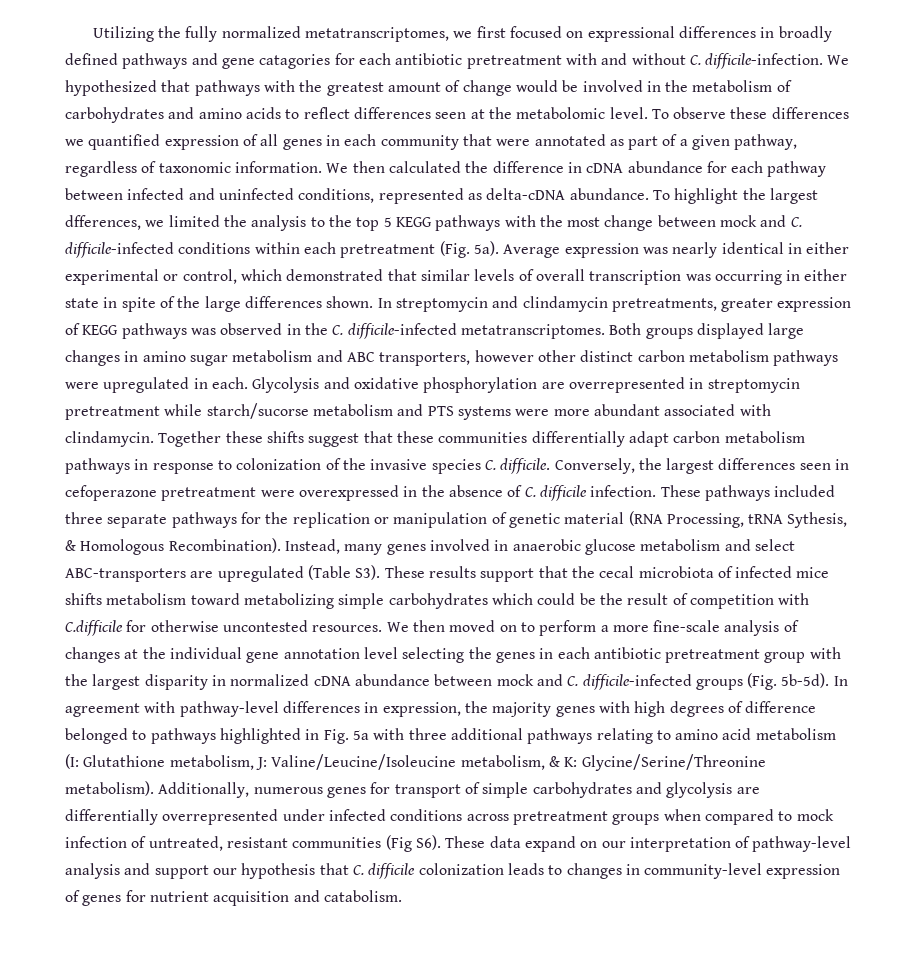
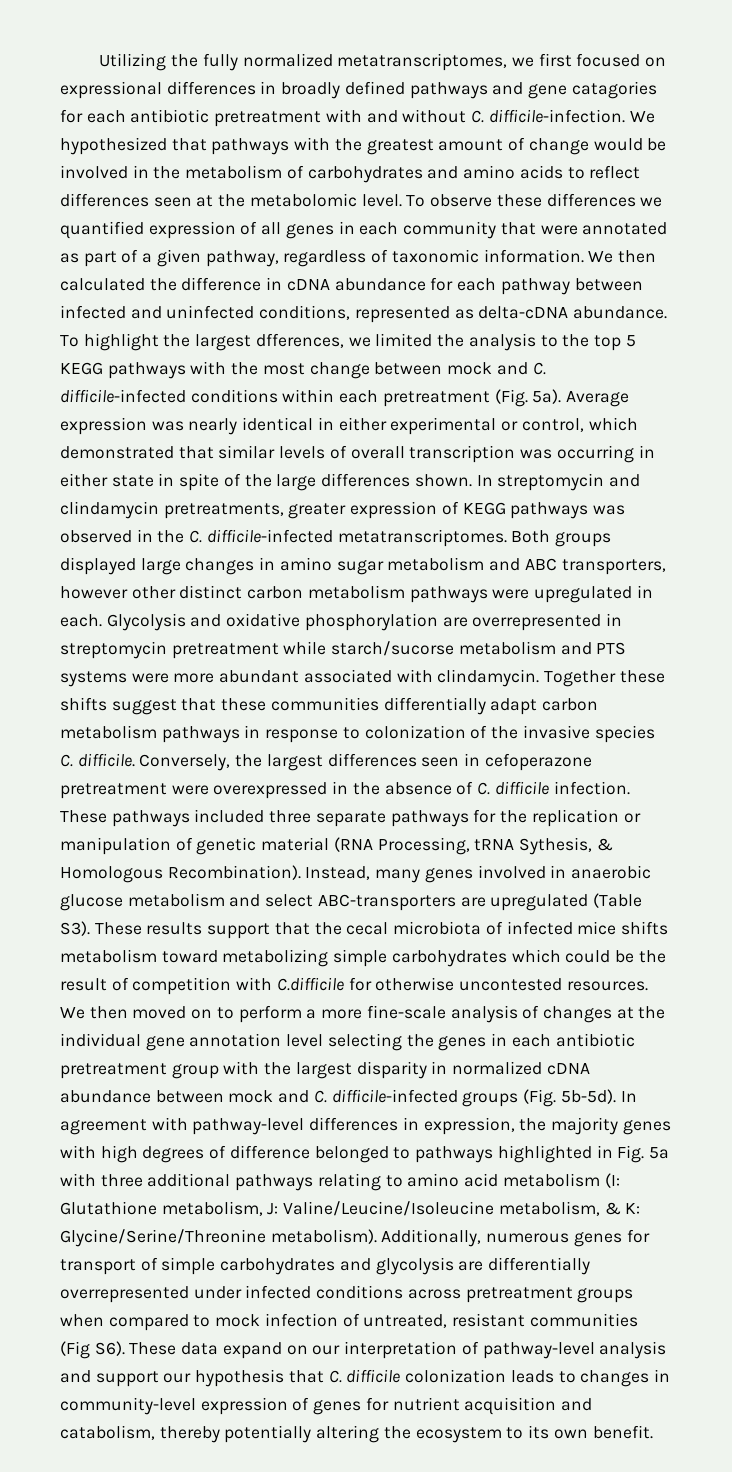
[323,890,402,902] catabolism. -> [60,1425,653,1443] catabolism, thereby potentially altering the ecosystem to its own benefit.

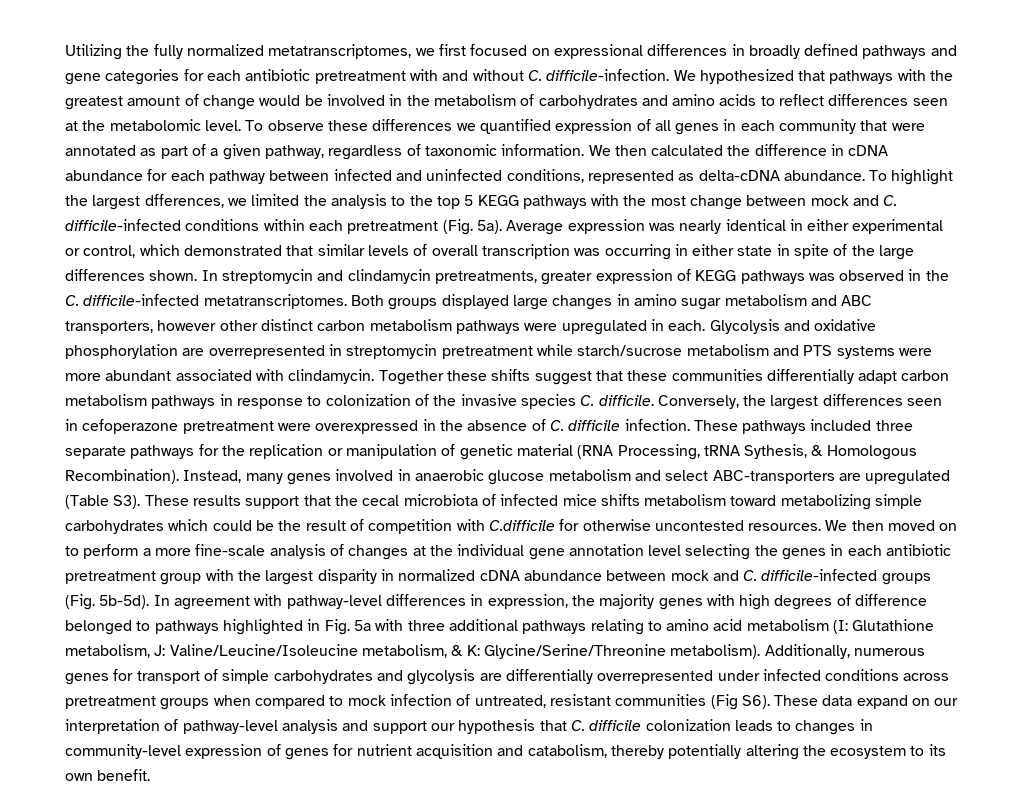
[571,81,657,99] catagories -> [105,69,180,85] categories
[331,641,455,656] starch/sucorse -> [577,345,683,356] starch/sucrose

